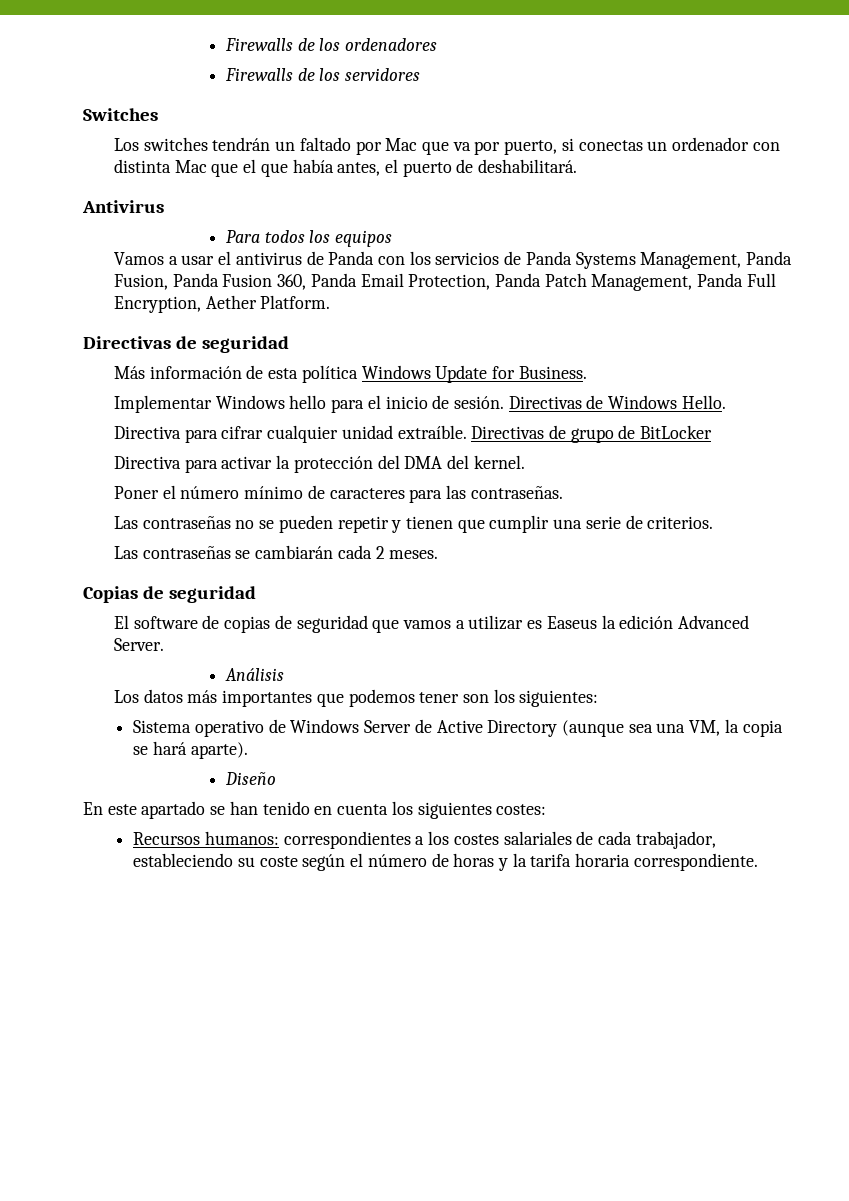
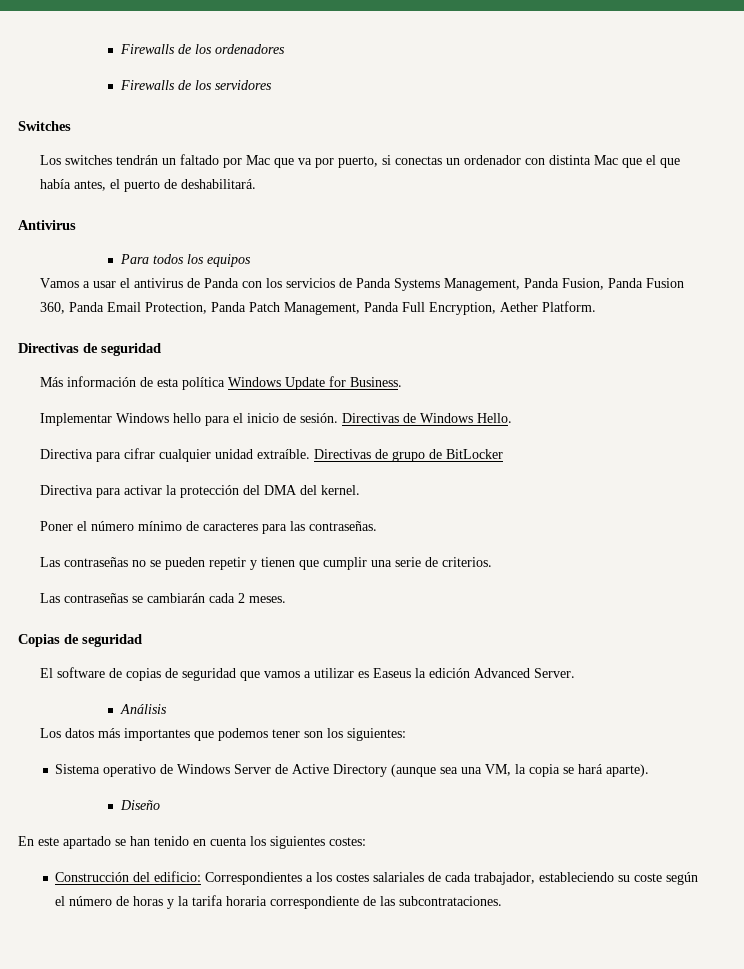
[133,831,411,849] Recursos humanos: correspondientes -> [55,871,303,885] Construcción del edificio: Correspondientes
[633,853,758,871] correspondiente. -> [270,896,503,909] correspondiente de las subcontrataciones.

